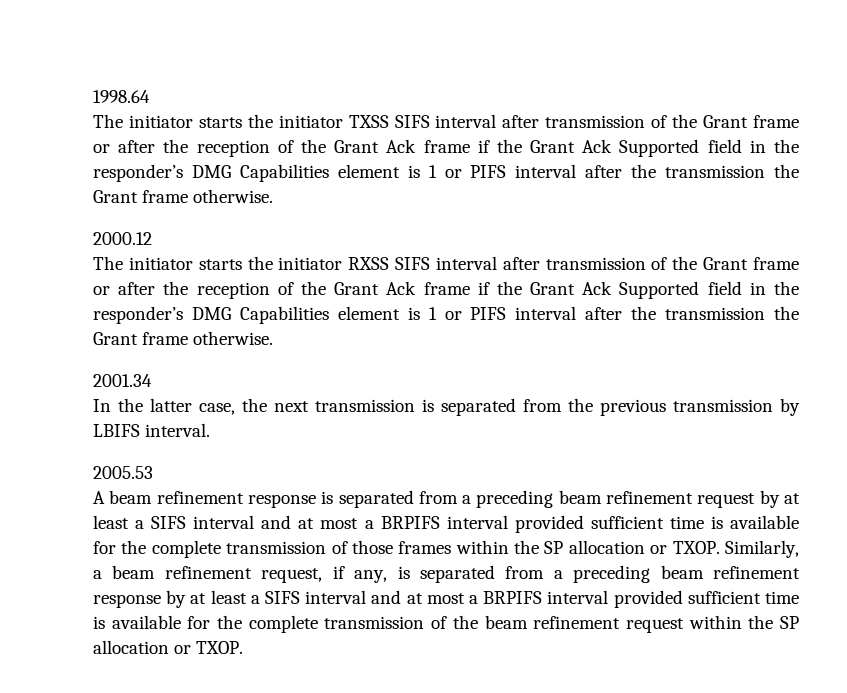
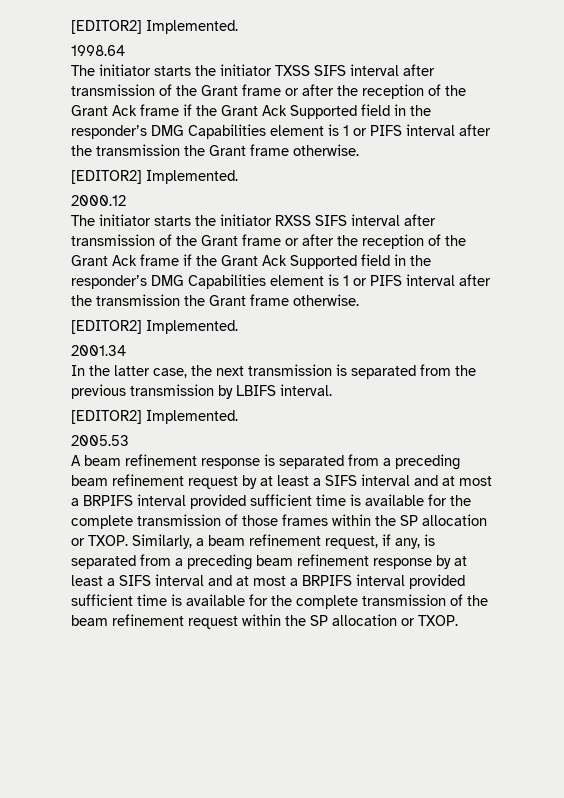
(93, 96) none -> [71,20,238,34] [EDITOR2] Implemented. //
(274, 196) none -> [71,170,238,184] // [EDITOR2] Implemented.
(274, 338) none -> [71,320,238,334] // [EDITOR2] Implemented.
(211, 430) none -> [71,410,238,424] // [EDITOR2] Implemented.

